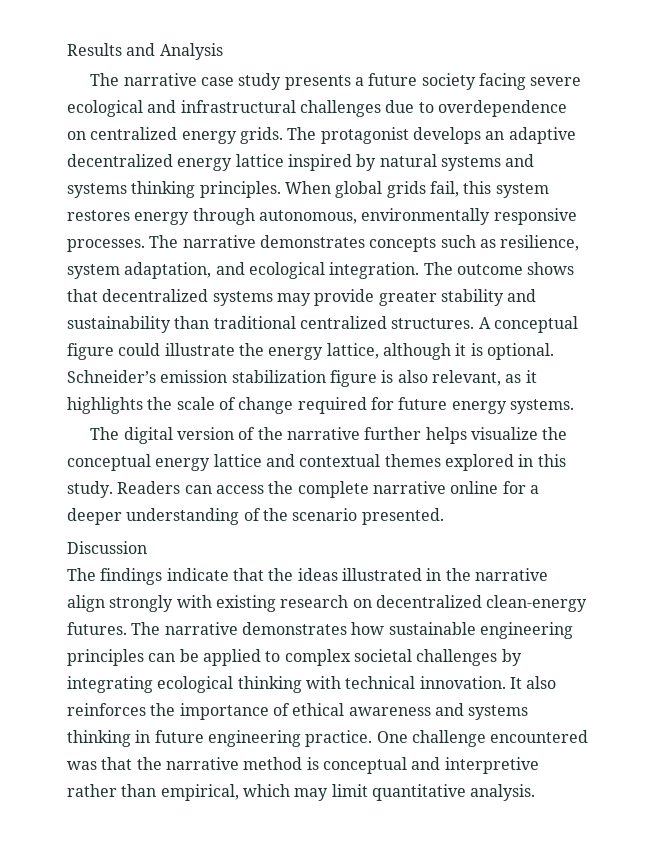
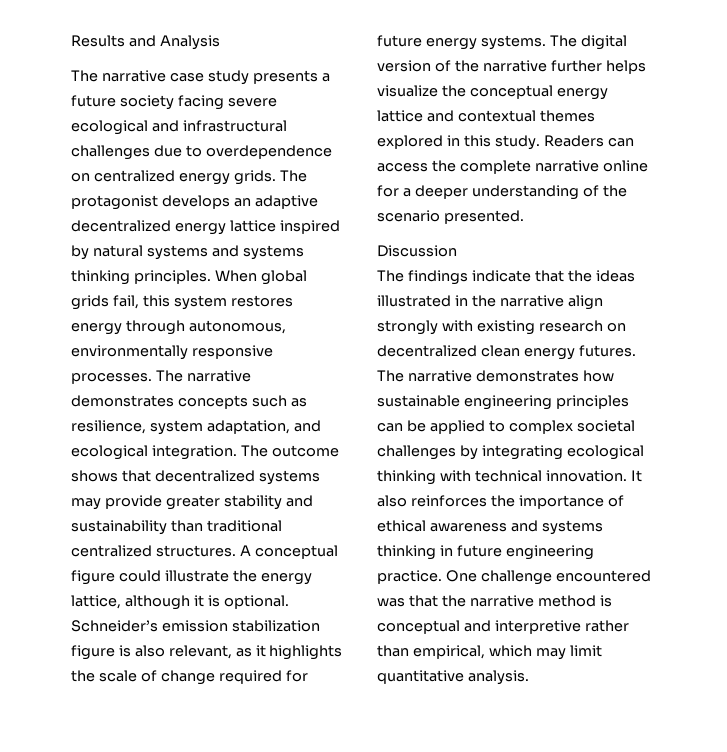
(574, 406) // -> (546, 42) none
[486,595,588,612] clean-energy -> [480,345,575,360] clean energy

